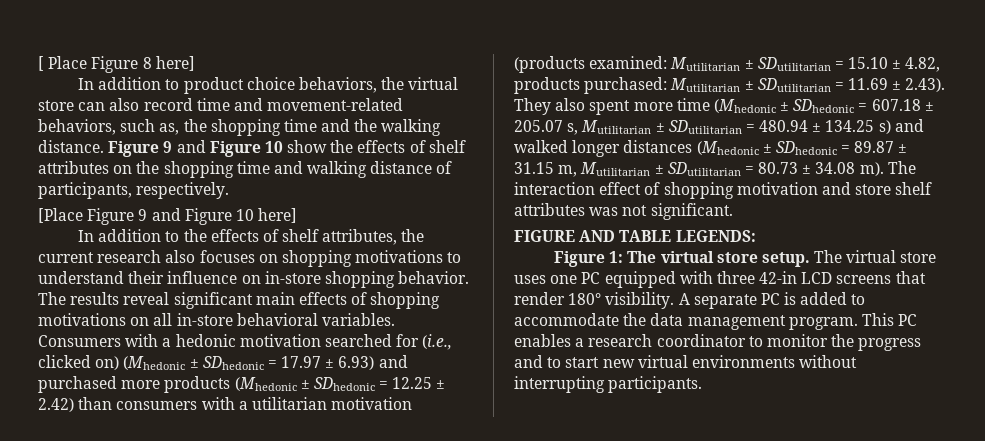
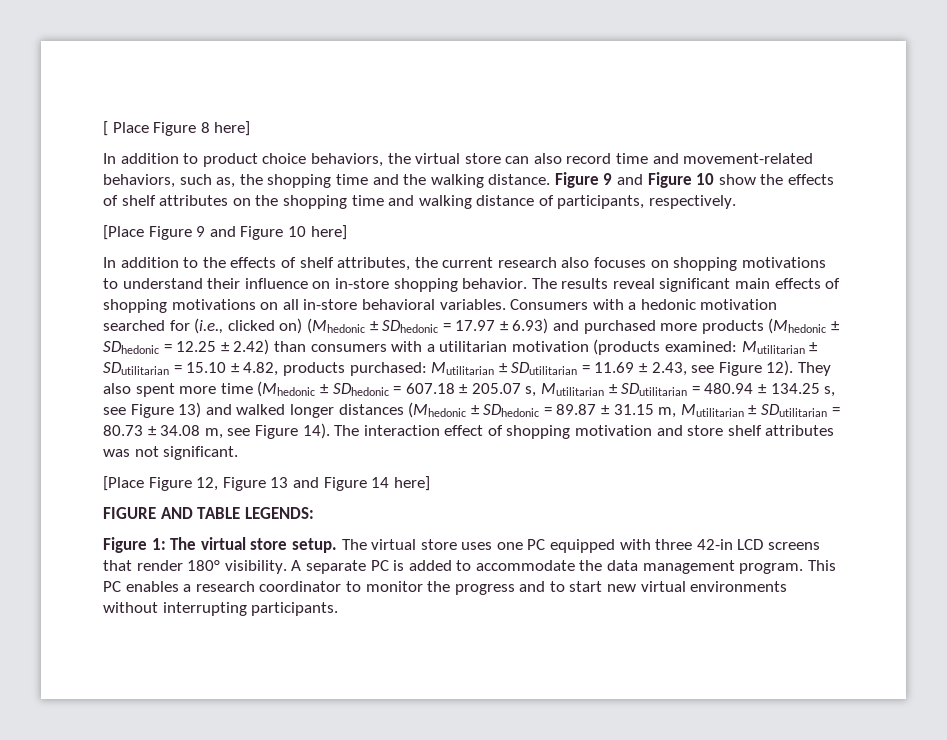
[905,78,946,92] 2.43). -> [651,360,794,376] 2.43, see Figure 12).
[878,120,891,134] s) -> [824,386,836,397] [103,402,202,418] s, see Figure 13)
[859,162,884,176] m). -> [204,423,330,439] m, see Figure 14).
(733, 211) none -> [103,476,430,491] // [Place Figure 12, Figure 13 and Figure 14 here]

